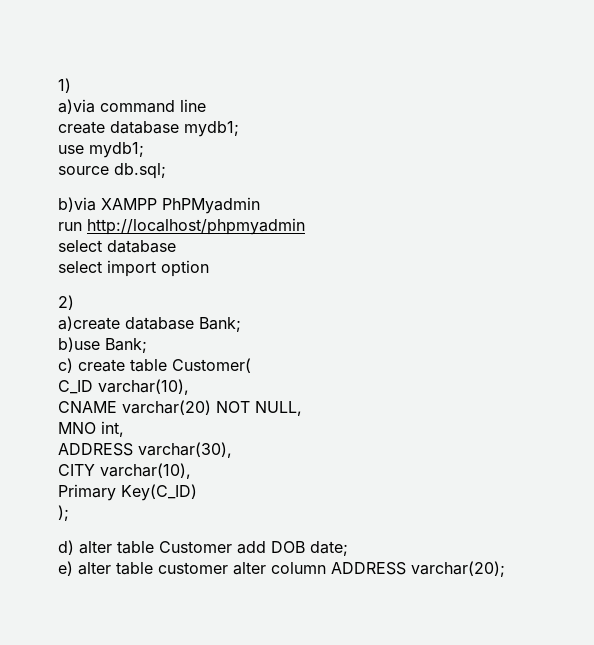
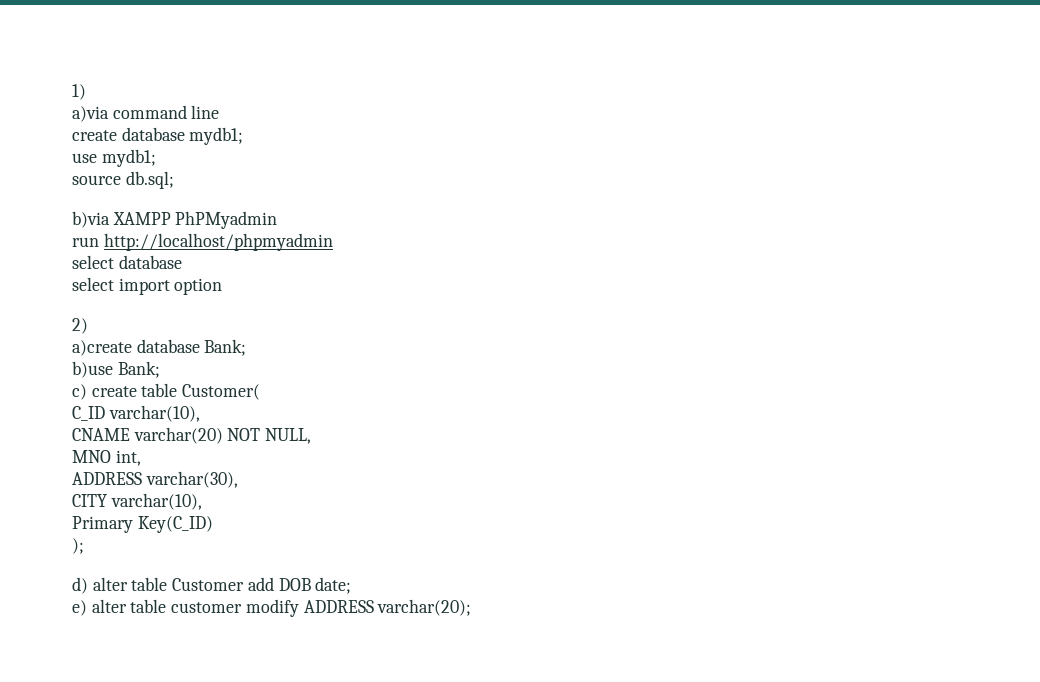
[233,562,326,575] alter column -> [245,599,299,617] modify

